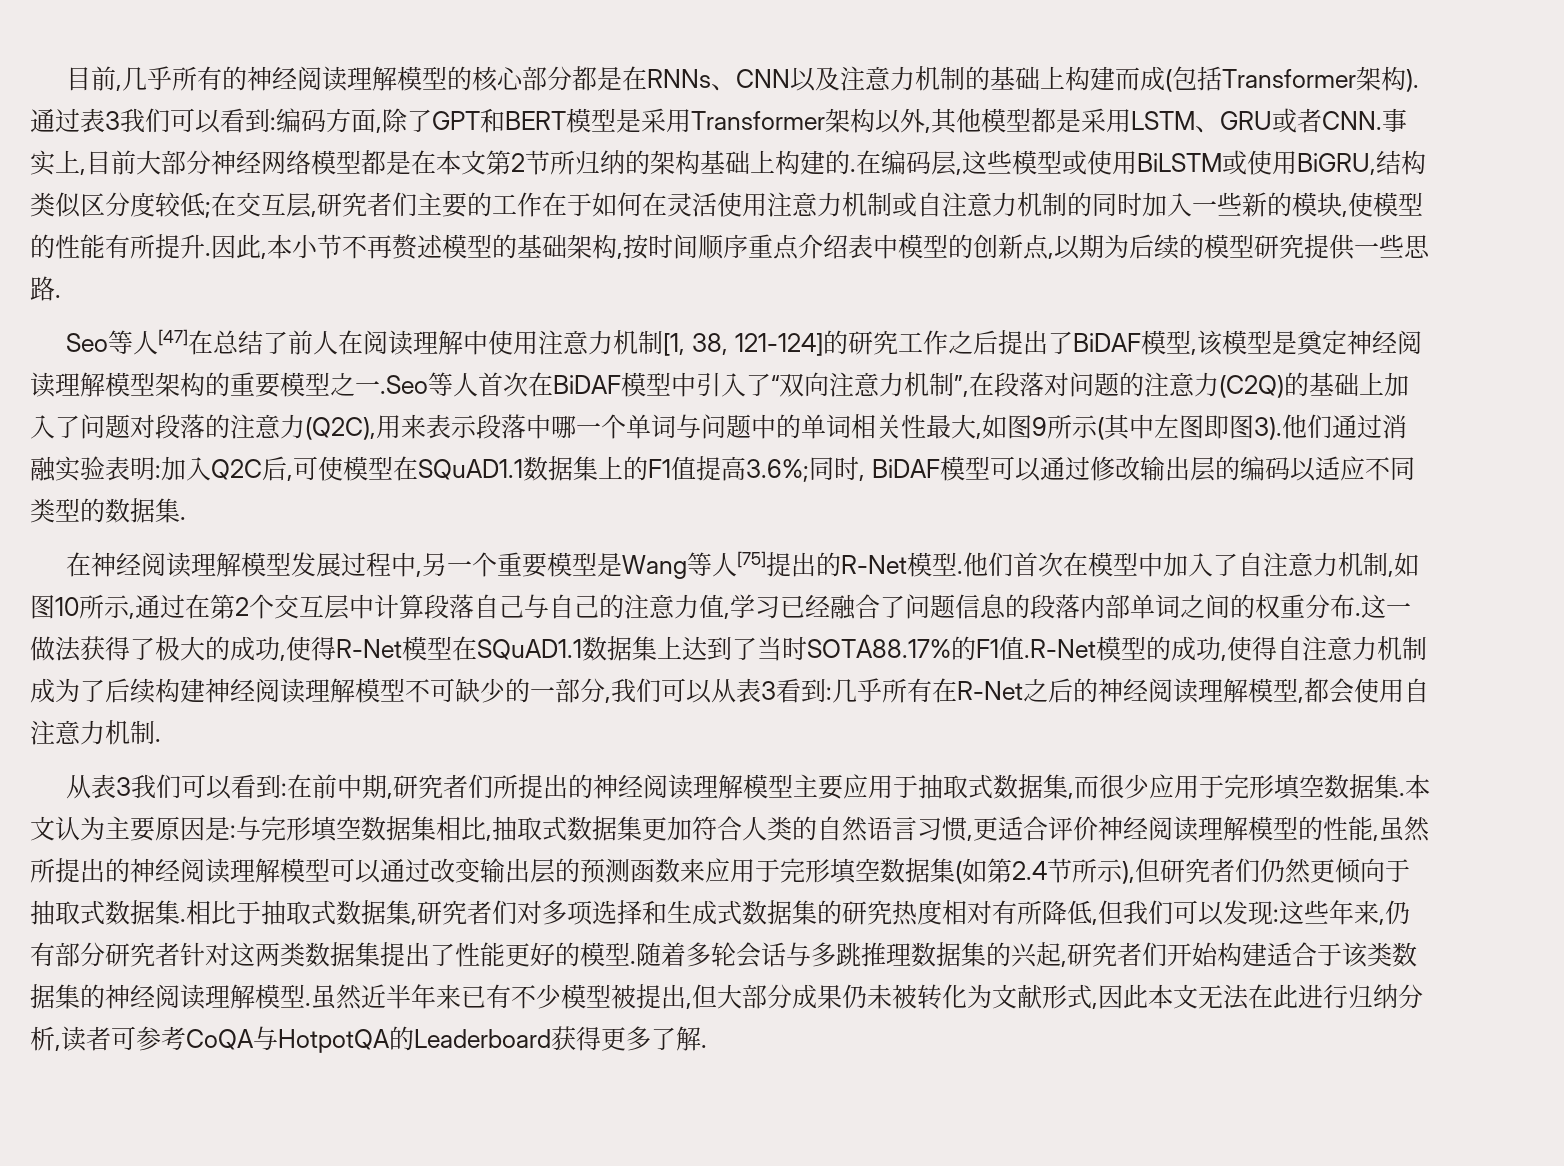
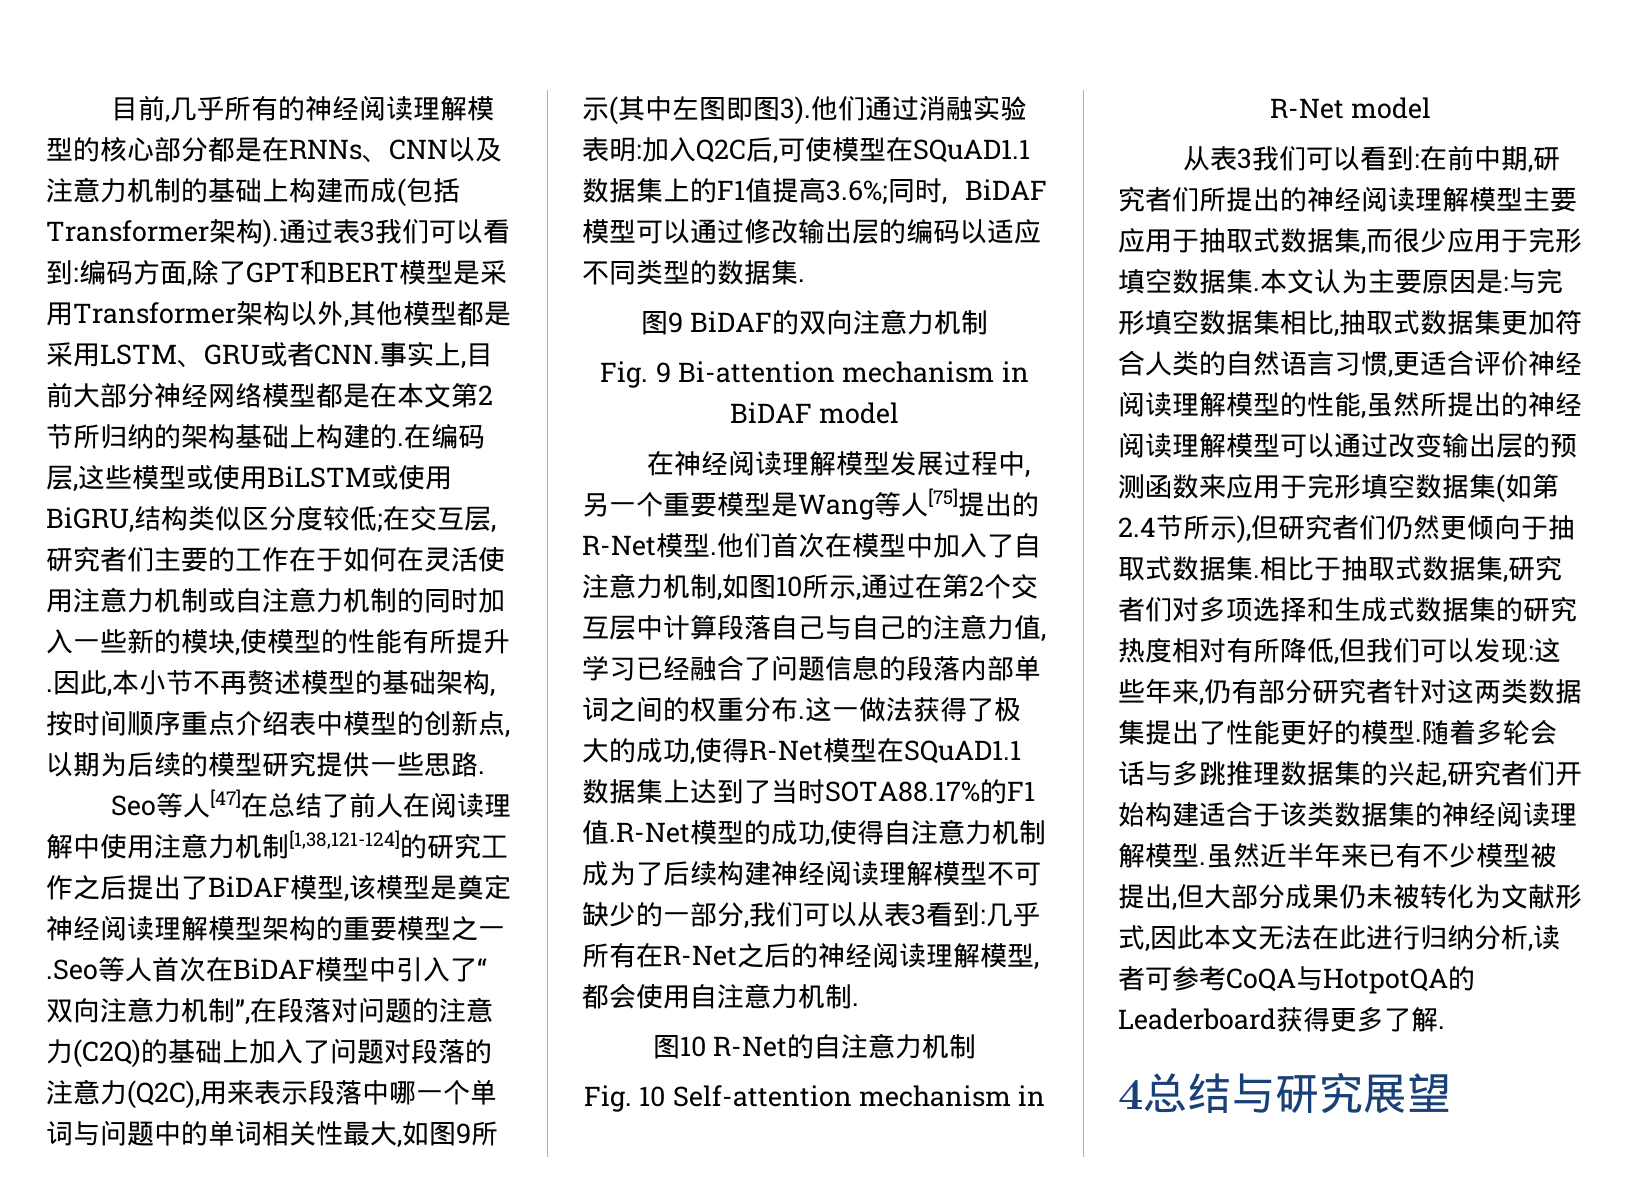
[663,333,823,356] [1, 38, 121-124] -> [289,830,400,849] [1,38,121-124]
(186, 518) none -> [640,309,989,335] [600,361,1029,388] [729,402,900,424] // 图9 BiDAF的双向注意力机制 // Fig. 9 Bi-attention mechanism in BiDAF model
(161, 740) none -> [652,1033,977,1059] [583,1085,1046,1112] [1269,97,1432,119] // 图10 R-Net的自注意力机制 // Fig. 10 Self-attention mechanism in R-Net model
(707, 1046) none -> [1118,1072,1451,1114] // 4总结与研究展望

